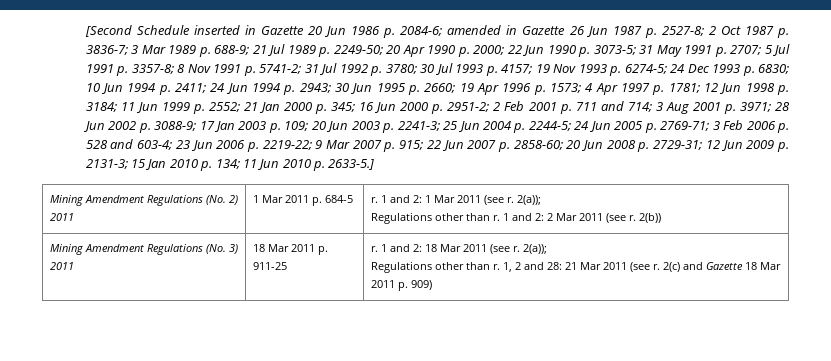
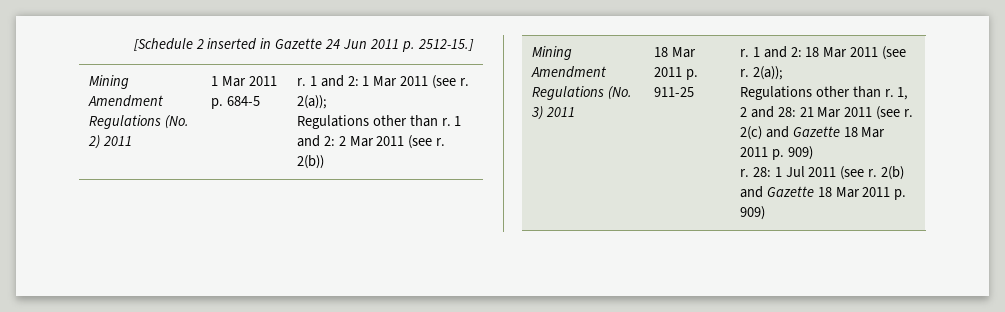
[84,25,190,37] [Second Schedule -> [133,38,204,51] [Schedule 2
[307,25,790,38] [85,44,790,57] [85,63,789,76] [85,83,789,95] [85,101,790,114] [82,120,789,133] [85,139,790,152] [85,159,375,171] 20 Jun 1986 p. 2084-6; amended in Gazette 26 Jun 1987 p. 2527-8; 2 Oct 1987 p. 3836-7; 3 Mar 1989 p. 688-9; 21 Jul 1989 p. 2249-50; 20 Apr 1990 p. 2000; 22 Jun 1990 p. 3073-5; 31 May 1991 p. 2707; 5 Jul 1991 p. 3357-8; 8 Nov 1991 p. 5741-2; 31 Jul 1992 p. 3780; 30 Jul 1993 p. 4157; 19 Nov 1993 p. 6274-5; 24 Dec 1993 p. 6830; 10 Jun 1994 p. 2411; 24 Jun 1994 p. 2943; 30 Jun 1995 p. 2660; 19 Apr 1996 p. 1573; 4 Apr 1997 p. 1781; 12 Jun 1998 p. 3184; 11 Jun 1999 p. 2552; 21 Jan 2000 p. 345; 16 Jun 2000 p. 2951-2; 2 Feb 2001 p. 711 and 714; 3 Aug 2001 p. 3971; 28 Jun 2002 p. 3088-9; 17 Jan 2003 p. 109; 20 Jun 2003 p. 2241-3; 25 Jun 2004 p. 2244-5; 24 Jun 2005 p. 2769-71; 3 Feb 2006 p. 528 and 603-4; 23 Jun 2006 p. 2219-22; 9 Mar 2007 p. 915; 22 Jun 2007 p. 2858-60; 20 Jun 2008 p. 2729-31; 12 Jun 2009 p. 2131-3; 15 Jan 2010 p. 134; 11 Jun 2010 p. 2633-5.] -> [325,39,474,52] 24 Jun 2011 p. 2512-15.]
(432, 285) none -> [739,166,905,180] [739,186,907,200] [739,206,765,220] // r. 28: 1 Jul 2011 (see r. 2(b) and Gazette 18 Mar 2011 p. 909)

